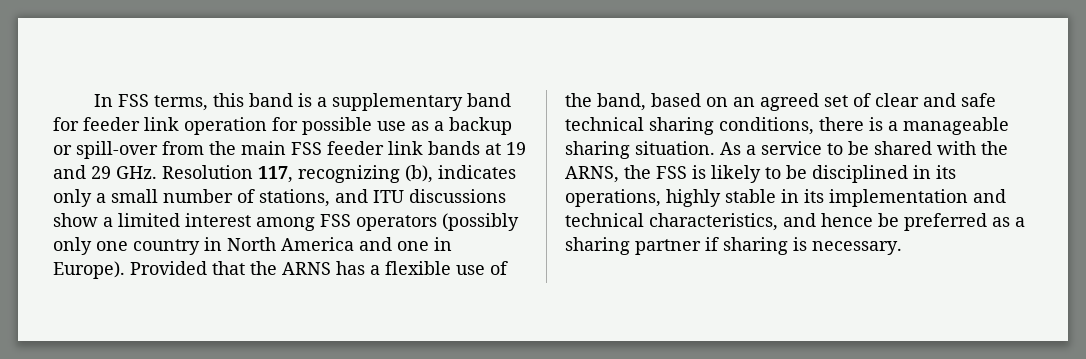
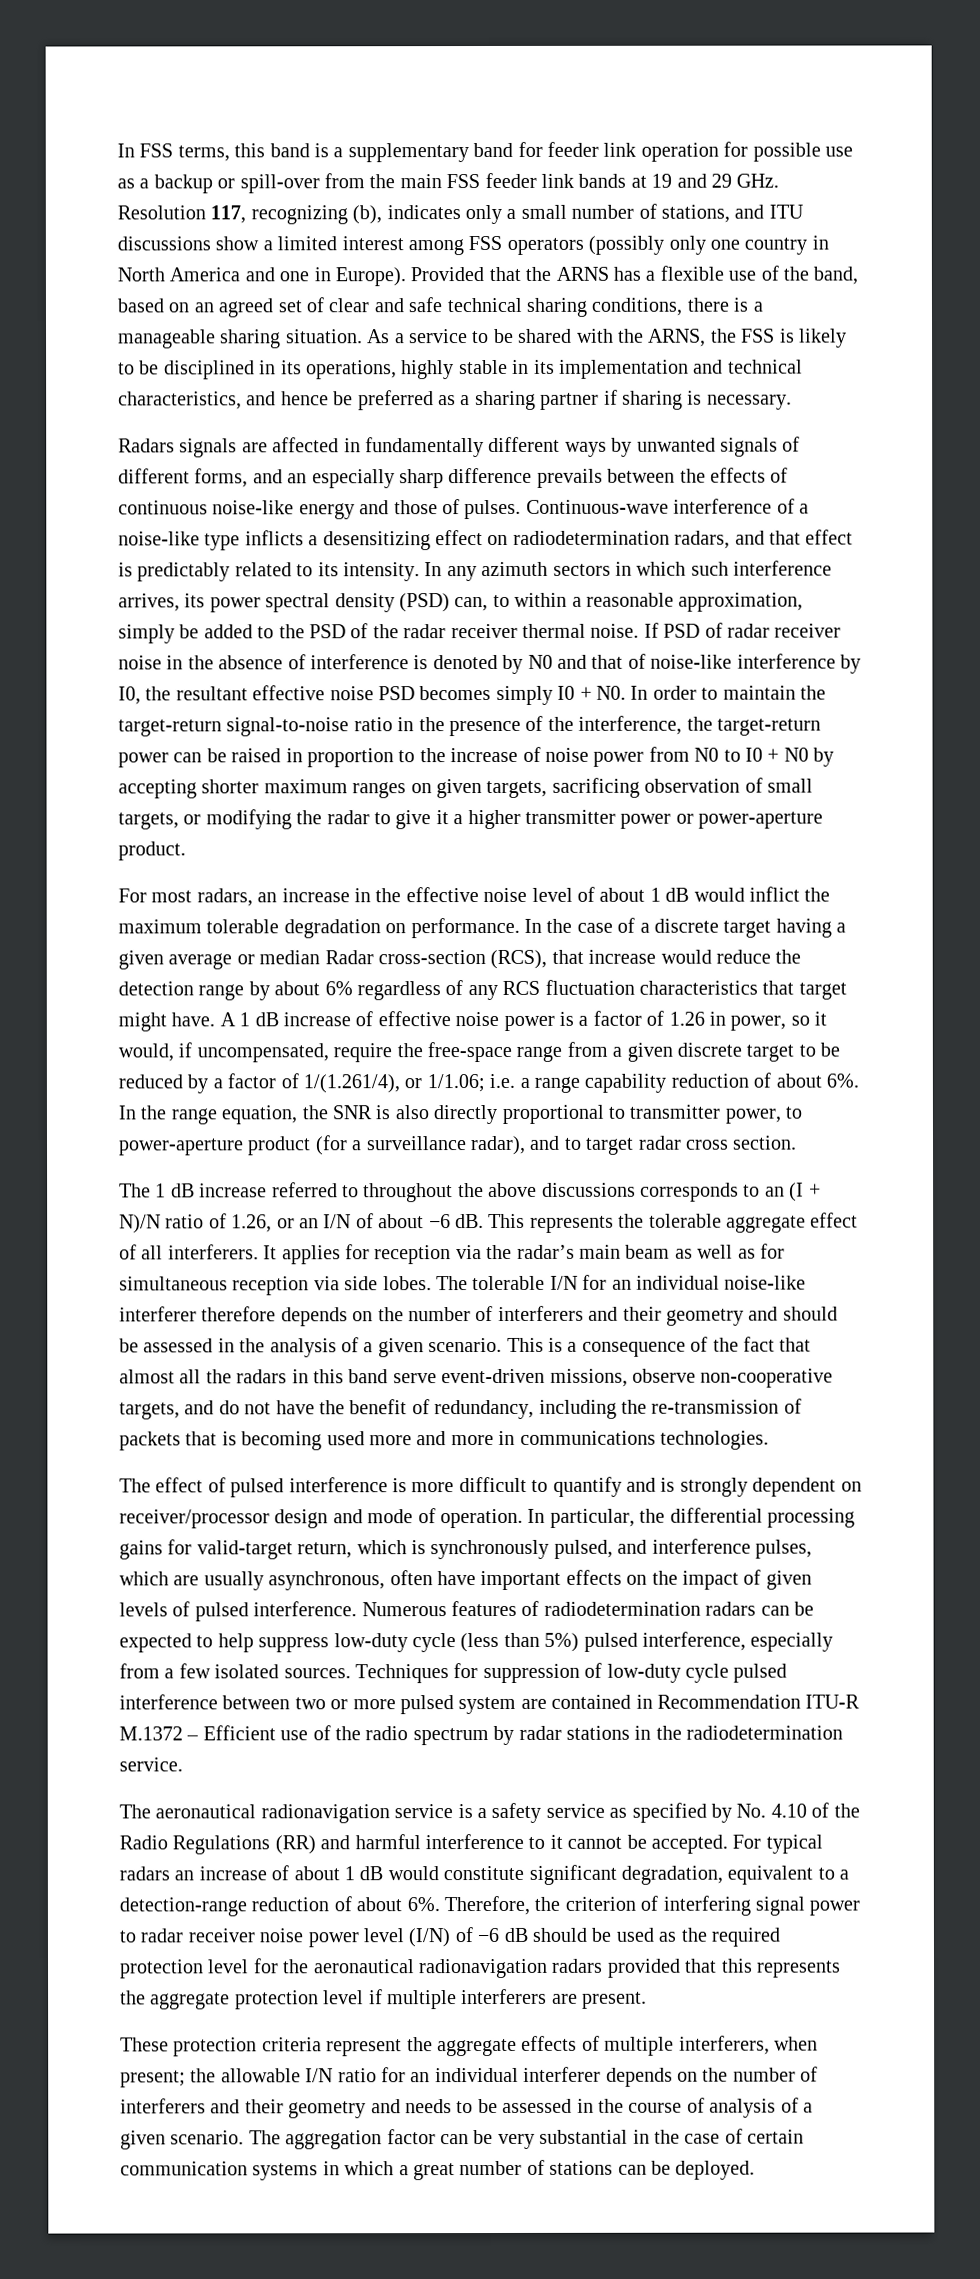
(902, 248) none -> [118,436,801,458] [118,467,789,489] [118,498,809,520] [118,529,854,551] [118,560,833,582] [118,592,804,613] [118,622,842,644] [118,653,861,674] [118,685,826,705] [118,715,821,737] [118,746,835,768] [118,777,813,799] [118,809,824,830] [118,841,186,861] [118,886,831,907] [118,917,847,939] [118,949,802,970] [118,979,847,1001] [118,1010,828,1032] [118,1041,841,1063] [118,1072,859,1094] [118,1104,803,1125] [118,1135,798,1156] [119,1182,821,1203] [119,1212,859,1234] [119,1243,785,1265] [119,1274,807,1296] [119,1305,838,1327] [119,1336,812,1358] [119,1368,834,1388] [119,1398,802,1420] [119,1430,769,1451] [119,1476,862,1498] [119,1507,855,1529] [119,1538,812,1560] [119,1569,812,1591] [119,1600,814,1622] [119,1631,834,1653] [119,1662,788,1684] [119,1694,861,1715] [119,1725,844,1746] [119,1757,183,1772] [119,1802,860,1824] [119,1833,823,1855] [119,1864,850,1885] [119,1895,861,1917] [119,1927,780,1948] [120,1958,841,1979] [120,1988,648,2010] [120,2035,818,2057] [120,2066,819,2088] [120,2097,813,2119] [120,2128,805,2150] [120,2159,756,2181] // Radars signals are affected in fundamentally different ways by unwanted signals of different forms, and an especially sharp difference prevails between the effects of continuous noise-like energy and those of pulses. Continuous-wave interference of a noise-like type inflicts a desensitizing effect on radiodetermination radars, and that effect is predictably related to its intensity. In any azimuth sectors in which such interference arrives, its power spectral density (PSD) can, to within a reasonable approximation, simply be added to the PSD of the radar receiver thermal noise. If PSD of radar receiver noise in the absence of interference is denoted by N0 and that of noise-like interference by I0, the resultant effective noise PSD becomes simply I0 + N0. In order to maintain the target-return signal-to-noise ratio in the presence of the interference, the target-return power can be raised in proportion to the increase of noise power from N0 to I0 + N0 by accepting shorter maximum ranges on given targets, sacrificing observation of small targets, or modifying the radar to give it a higher transmitter power or power-aperture product. // For most radars, an increase in the effective noise level of about 1 dB would inflict the maximum tolerable degradation on performance. In the case of a discrete target having a given average or median Radar cross-section (RCS), that increase would reduce the detection range by about 6% regardless of any RCS fluctuation characteristics that target might have. A 1 dB increase of effective noise power is a factor of 1.26 in power, so it would, if uncompensated, require the free-space range from a given discrete target to be reduced by a factor of 1/(1.261/4), or 1/1.06; i.e. a range capability reduction of about 6%. In the range equation, the SNR is also directly proportional to transmitter power, to power-aperture product (for a surveillance radar), and to target radar cross section. // The 1 dB increase referred to throughout the above discussions corresponds to an (I + N)/N ratio of 1.26, or an I/N of about −6 dB. This represents the tolerable aggregate effect of all interferers. It applies for reception via the radar’s main beam as well as for simultaneous reception via side lobes. The tolerable I/N for an individual noise-like interferer therefore depends on the number of interferers and their geometry and should be assessed in the analysis of a given scenario. This is a consequence of the fact that almost all the radars in this band serve event-driven missions, observe non-cooperative targets, and do not have the benefit of redundancy, including the re-transmission of packets that is becoming used more and more in communications technologies. // The effect of pulsed interference is more difficult to quantify and is strongly dependent on receiver/processor design and mode of operation. In particular, the differential processing gains for valid-target return, which is synchronously pulsed, and interference pulses, which are usually asynchronous, often have important effects on the impact of given levels of pulsed interference. Numerous features of radiodetermination radars can be expected to help suppress low-duty cycle (less than 5%) pulsed interference, especially from a few isolated sources. Techniques for suppression of low-duty cycle pulsed interference between two or more pulsed system are contained in Recommendation ITU-R M.1372 – Efficient use of the radio spectrum by radar stations in the radiodetermination service. // The aeronautical radionavigation service is a safety service as specified by No. 4.10 of the Radio Regulations (RR) and harmful interference to it cannot be accepted. For typical radars an increase of about 1 dB would constitute significant degradation, equivalent to a detection-range reduction of about 6%. Therefore, the criterion of interfering signal power to radar receiver noise power level (I/N) of −6 dB should be used as the required protection level for the aeronautical radionavigation radars provided that this represents the aggregate protection level if multiple interferers are present. // These protection criteria represent the aggregate effects of multiple interferers, when present; the allowable I/N ratio for an individual interferer depends on the number of interferers and their geometry and needs to be assessed in the course of analysis of a given scenario. The aggregation factor can be very substantial in the case of certain communication systems in which a great number of stations can be deployed.

